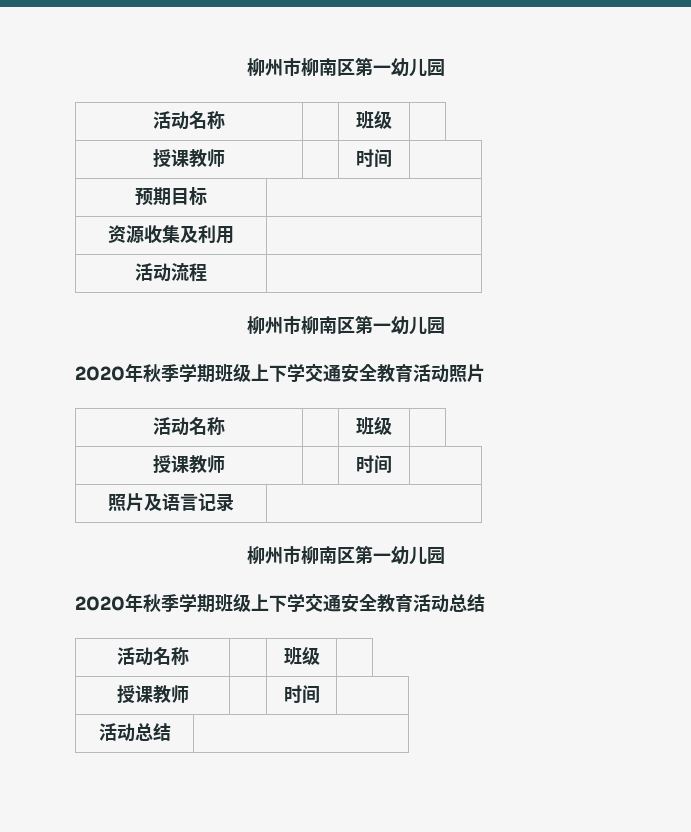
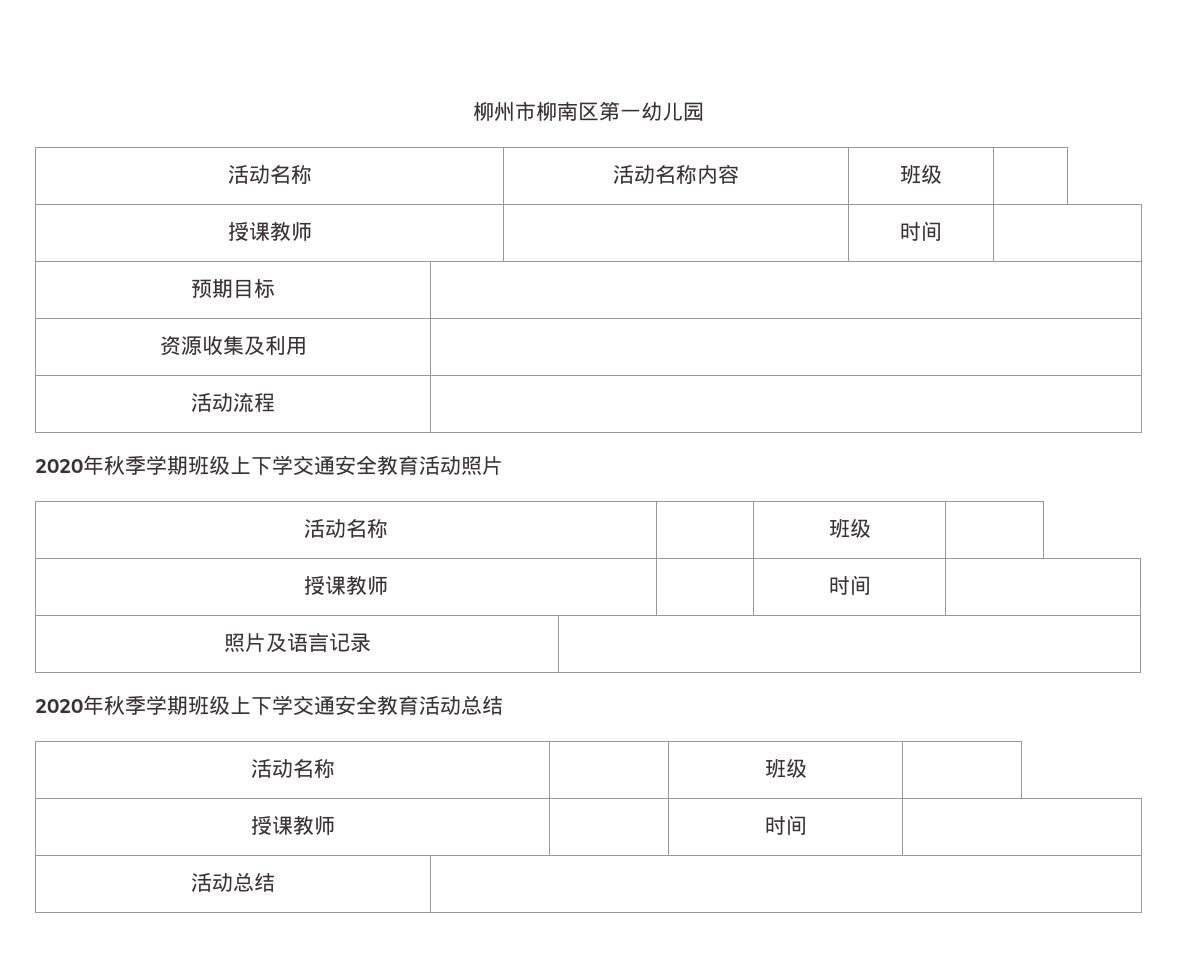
(225, 120) none -> [613,164,739,184] 活动名称内容
[246,315,445,335] // 柳州市柳南区第一幼儿园 -> (275, 402) none
[246,545,445,565] // 柳州市柳南区第一幼儿园 -> (371, 642) none

